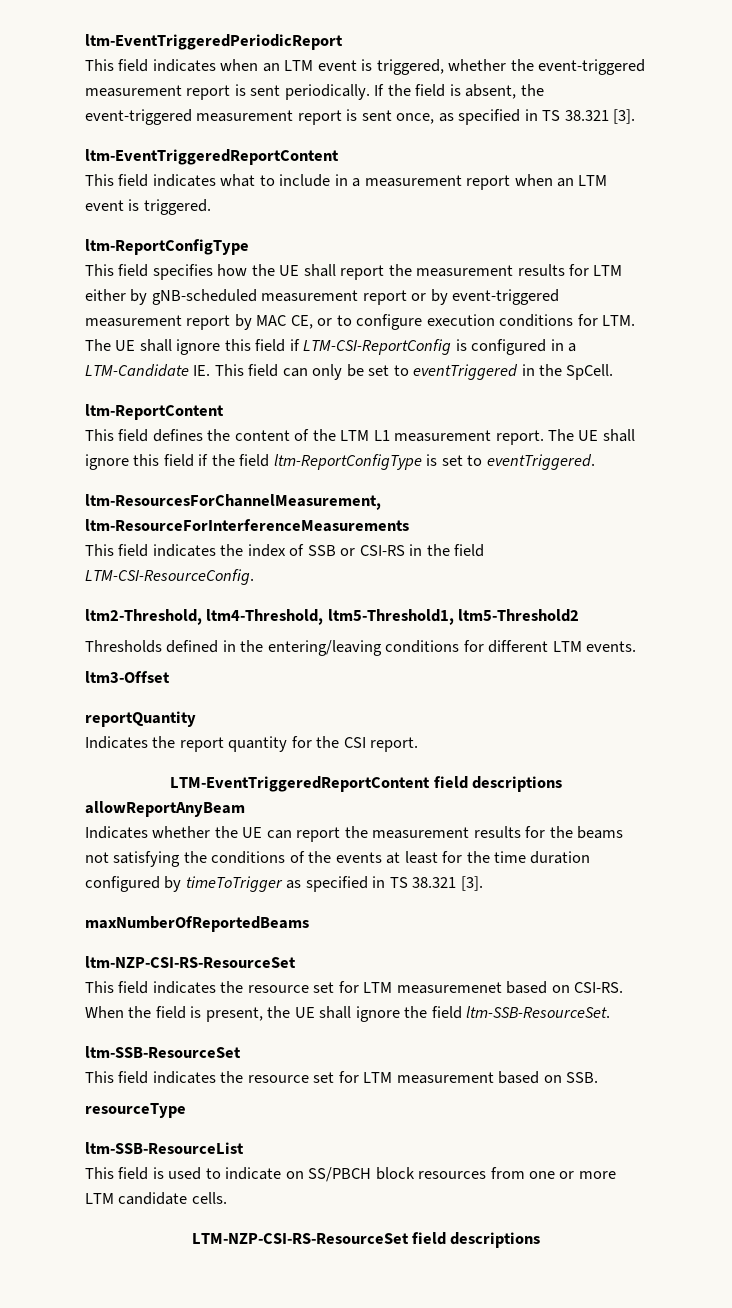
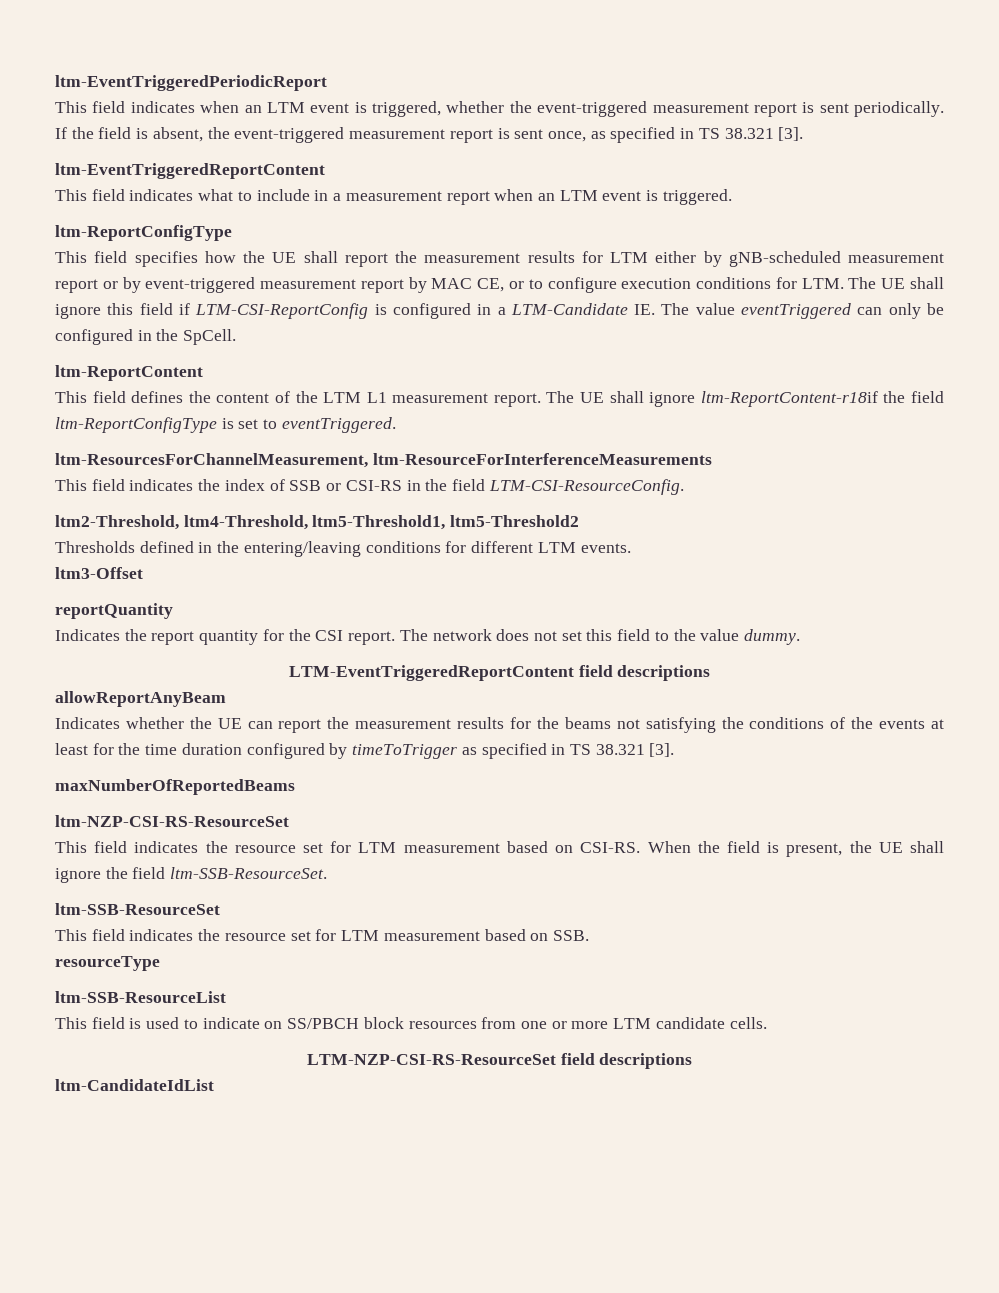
[214,364,519,380] This field can only be set to eventTriggered -> [661,303,944,319] [55,329,133,345] The value eventTriggered can only be configured
[133,454,209,467] this field if -> [700,391,878,407] ltm-ReportContent-r18if
(419, 744) none -> [399,629,801,645] The network does not set this field to the value dummy.
[396,982,502,994] measuremenet -> [403,843,500,853] measurement
(541, 1240) none -> [55,1079,214,1091] // ltm-CandidateIdList

